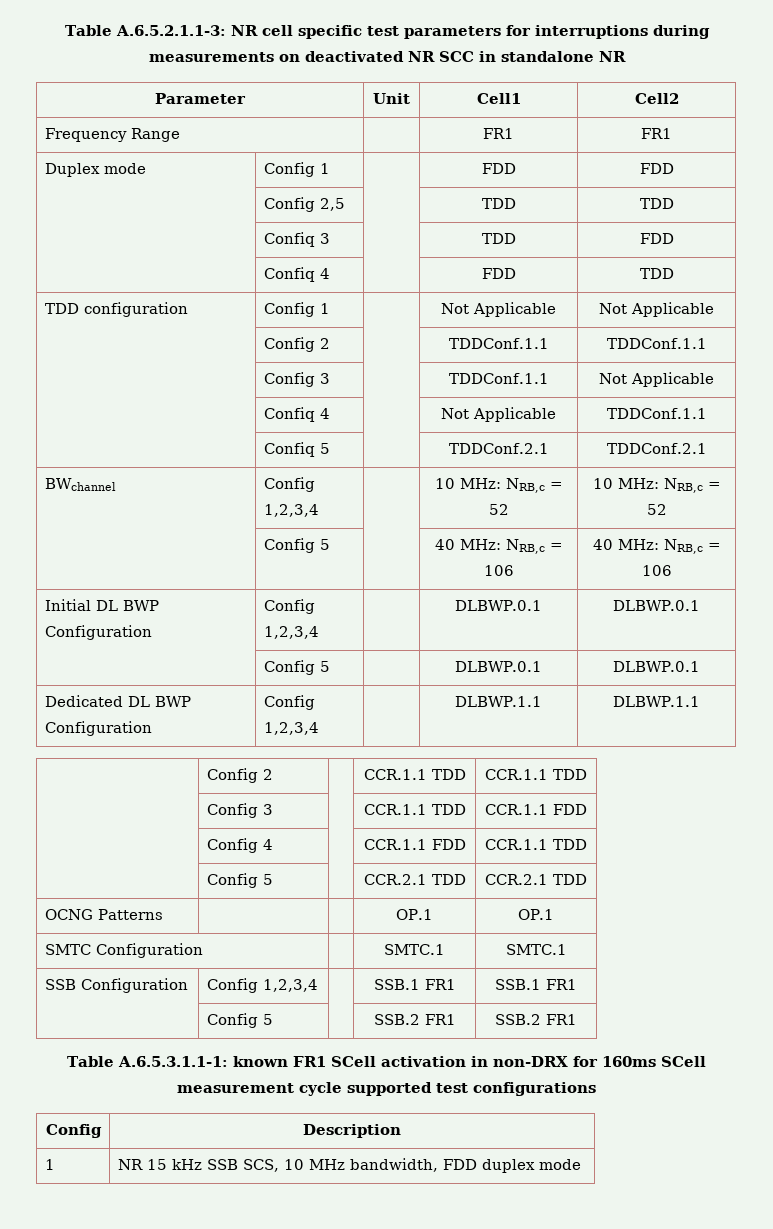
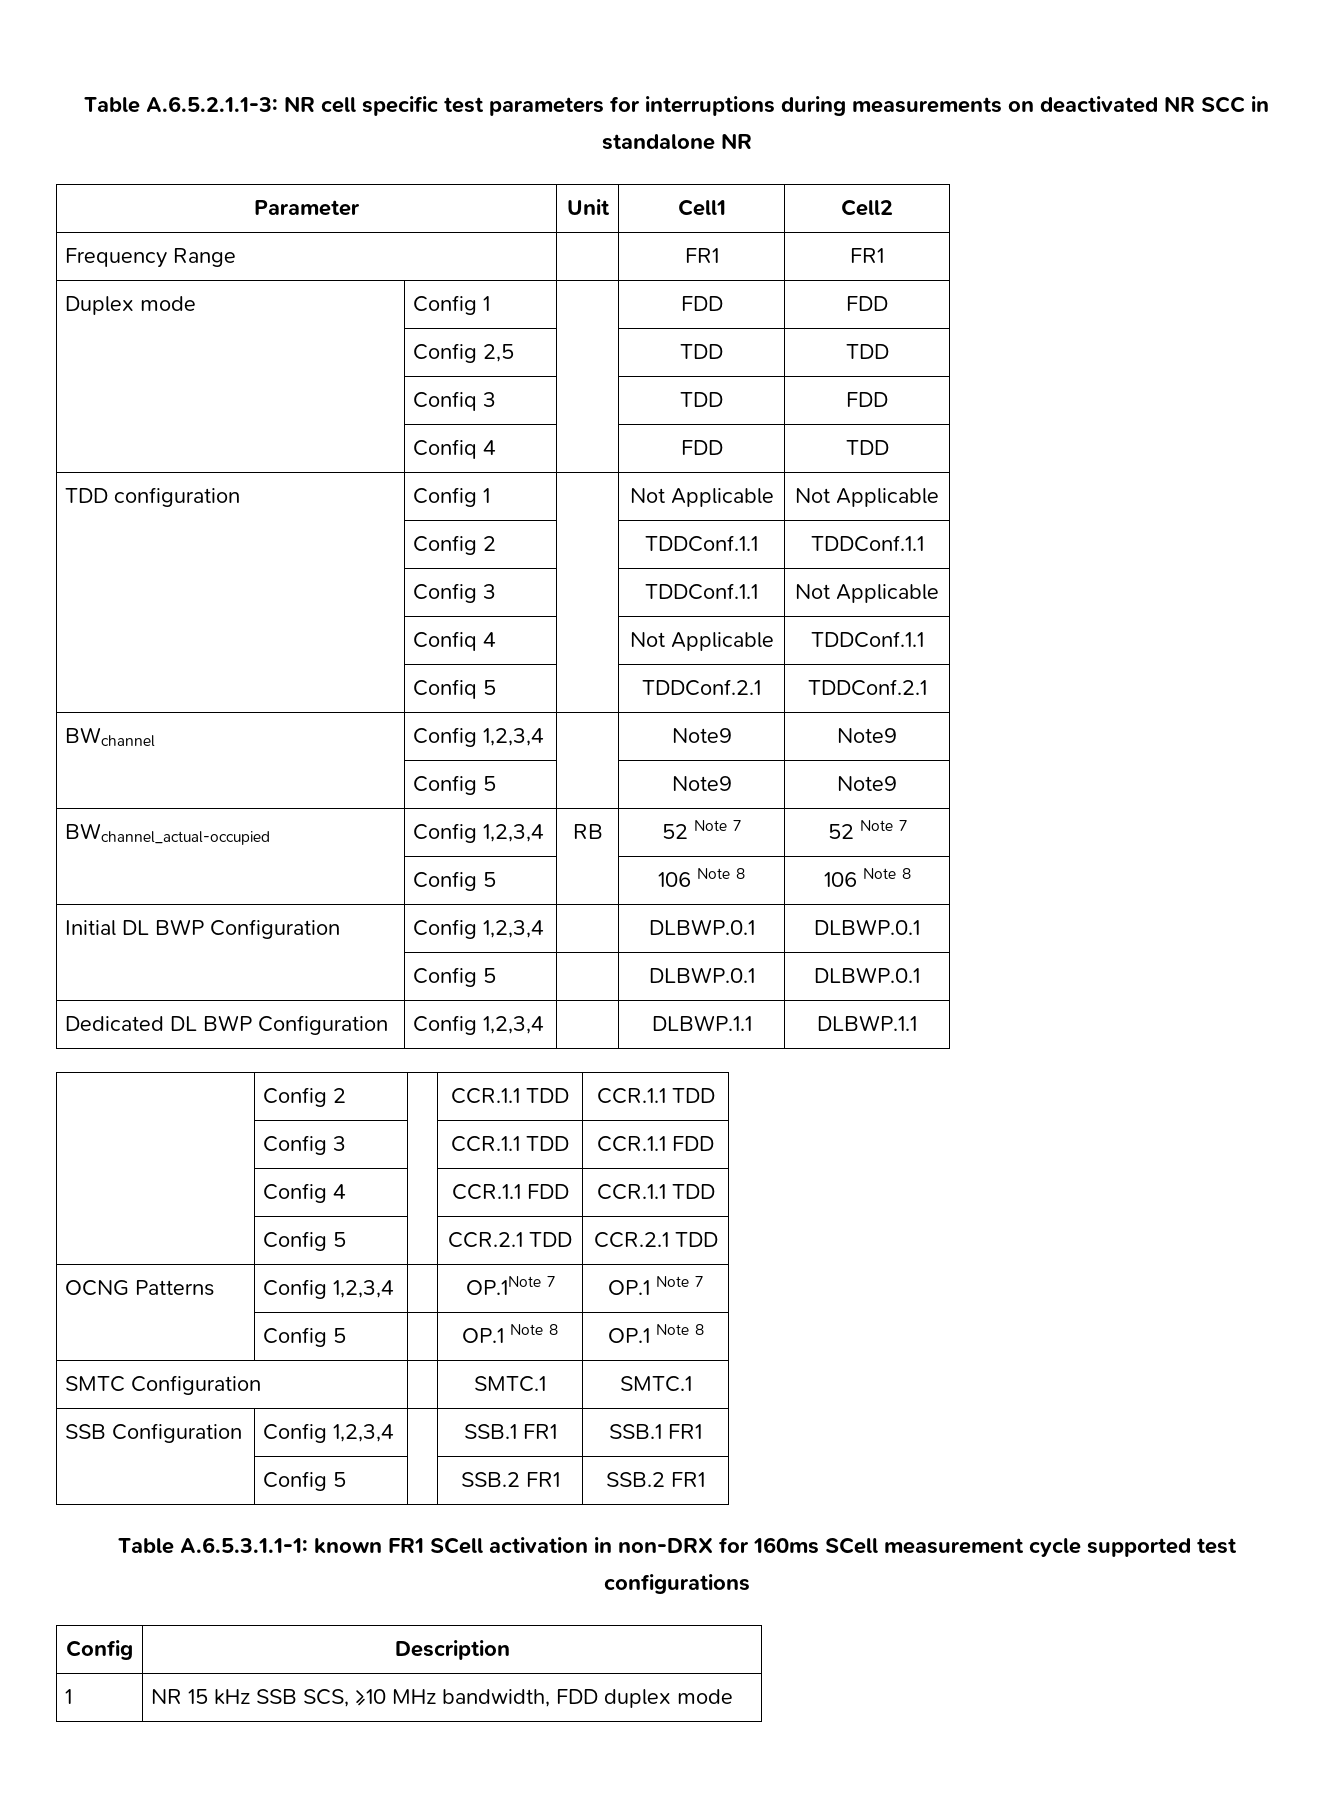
[434,478,563,493] [488,504,509,515] [592,478,721,493] [646,504,667,515] [263,538,330,553] [434,539,563,554] [483,565,514,576] [592,539,721,554] [641,565,672,576] 10 MHz: NRB,c = 52 | 10 MHz: NRB,c = 52 // | Config 5 | | 40 MHz: NRB,c = 106 | 40 MHz: NRB,c = 106 -> [671,728,732,743] [837,728,897,743] [413,775,497,795] [671,776,732,791] [837,776,897,791] [65,823,271,845] [413,823,545,843] [572,824,603,839] [662,820,741,839] [827,820,907,839] [413,871,497,891] [658,868,745,887] [823,868,911,887] Note9 | Note9 // | Config 5 | | Note9 | Note9 // BWchannel_actual-occupied | Config 1,2,3,4 | RB | 52 Note 7 | 52 Note 7 // | Config 5 | | 106 Note 8 | 106 Note 8
[396,909,434,920] [517,909,555,920] | | OP.1 | OP.1 -> [263,1279,395,1299] [465,1276,555,1295] [608,1276,703,1295] [263,1327,347,1347] [462,1324,558,1343] [607,1324,704,1343] Config 1,2,3,4 | | OP.1Note 7 | OP.1 Note 7 // | Config 5 | | OP.1 Note 8 | OP.1 Note 8
[283,1159,304,1170] 10 -> [355,1689,387,1706] ≥10

